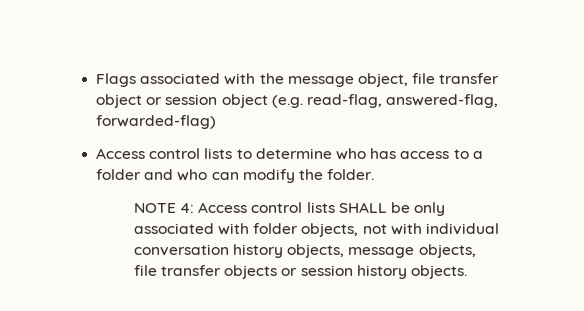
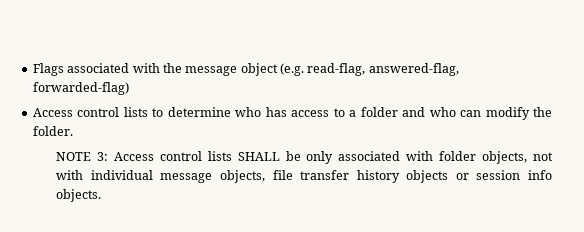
[357,73,500,87] [96,94,218,108] object, file transfer object or session -> (238, 71) none
[180,203,195,213] 4: -> [97,152,109,161] 3:
[133,244,345,258] conversation history objects, -> (153, 175) none
(222, 270) none -> [356,170,400,183] history
[356,265,407,279] history -> [528,170,552,180] info

